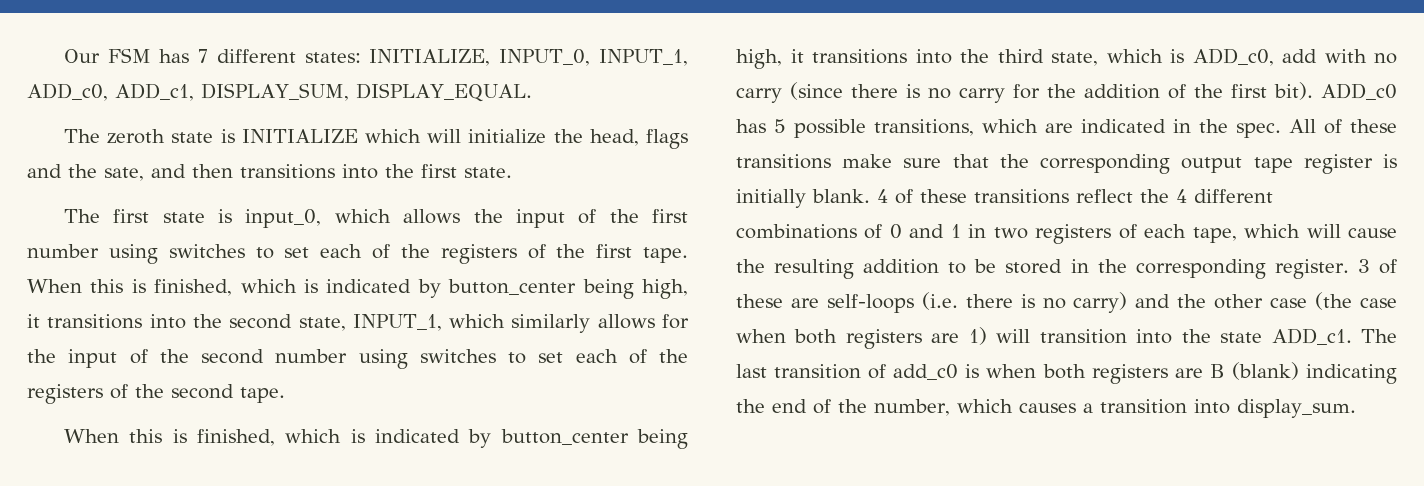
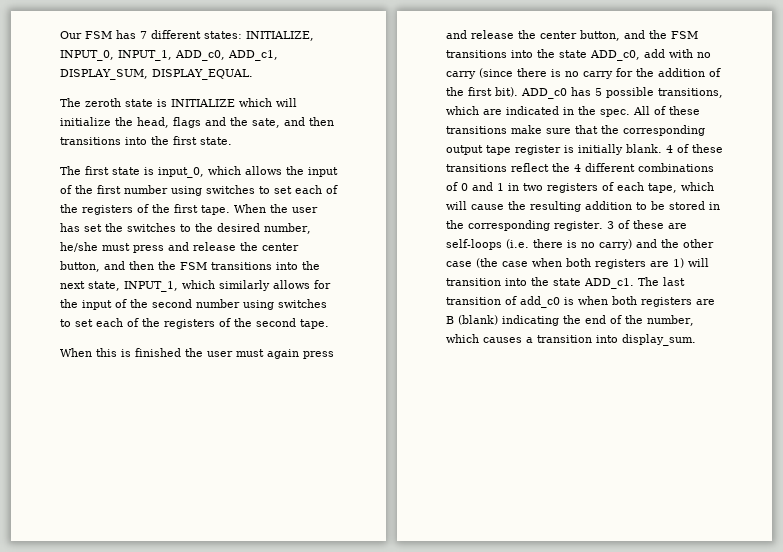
[90,279,688,299] [27,314,293,329] this is finished, which is indicated by button_center being high, it transitions into the second -> [270,204,318,213] [60,223,311,234] [60,242,299,253] [60,261,320,272] [60,281,85,289] the user has set the switches to the desired number, he/she must press and release the center button, and then the FSM transitions into the next
[196,429,689,449] [736,49,1184,69] finished, which is indicated by button_center being high, it transitions into the third state, which is -> [135,348,334,359] [446,30,698,41] [446,49,587,58] finished the user must again press and release the center button, and the FSM transitions into the state

